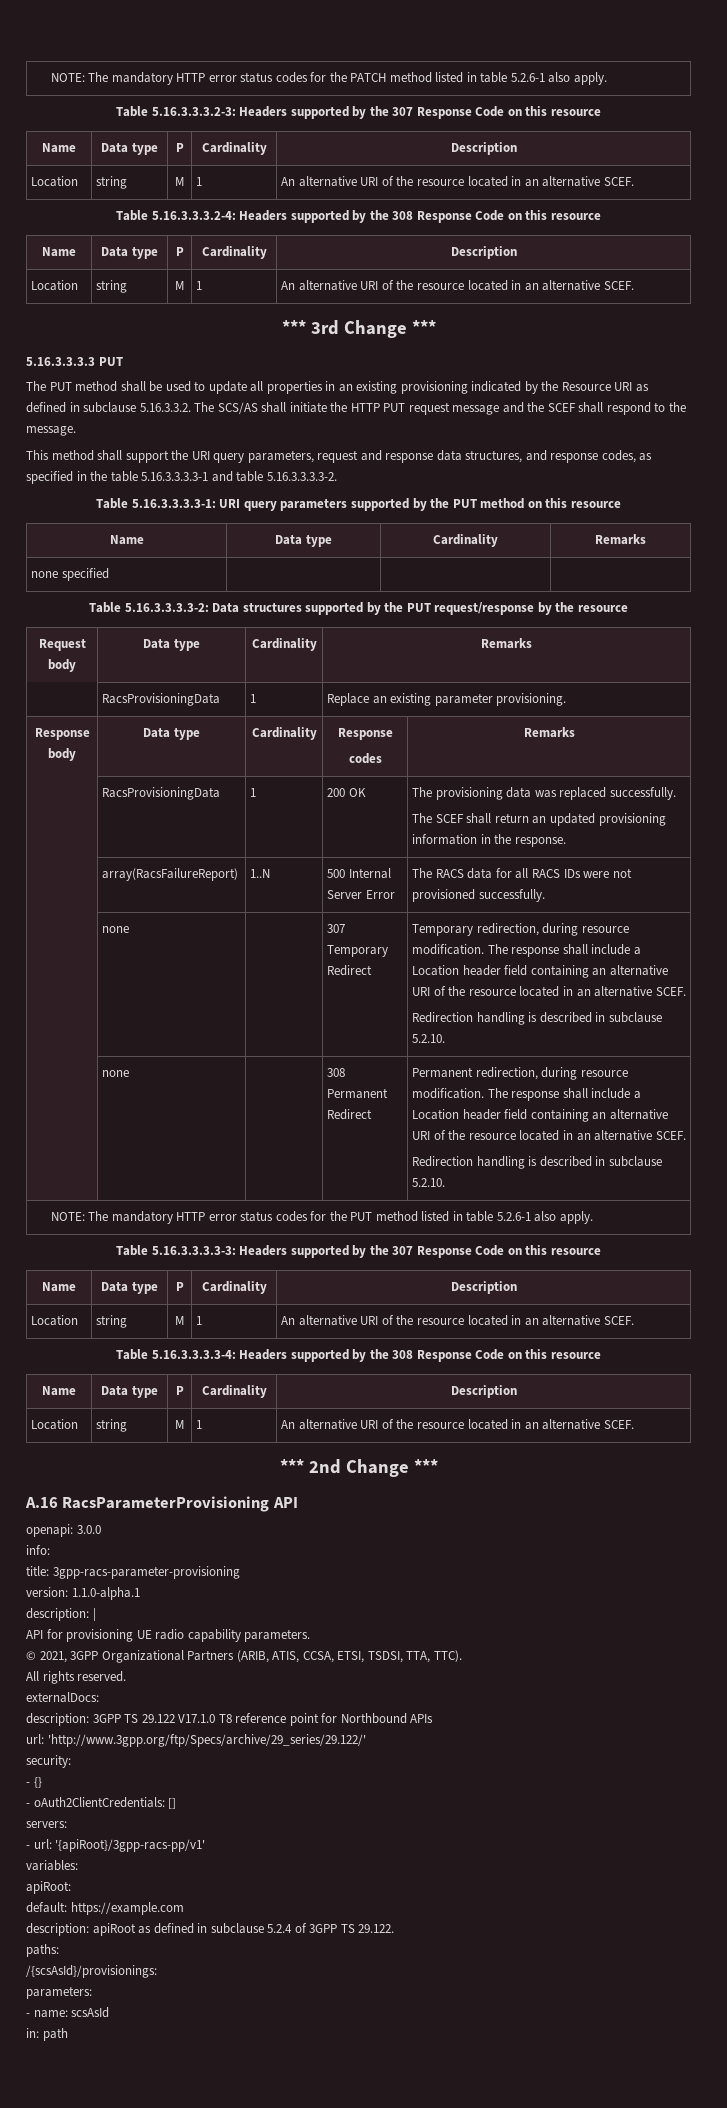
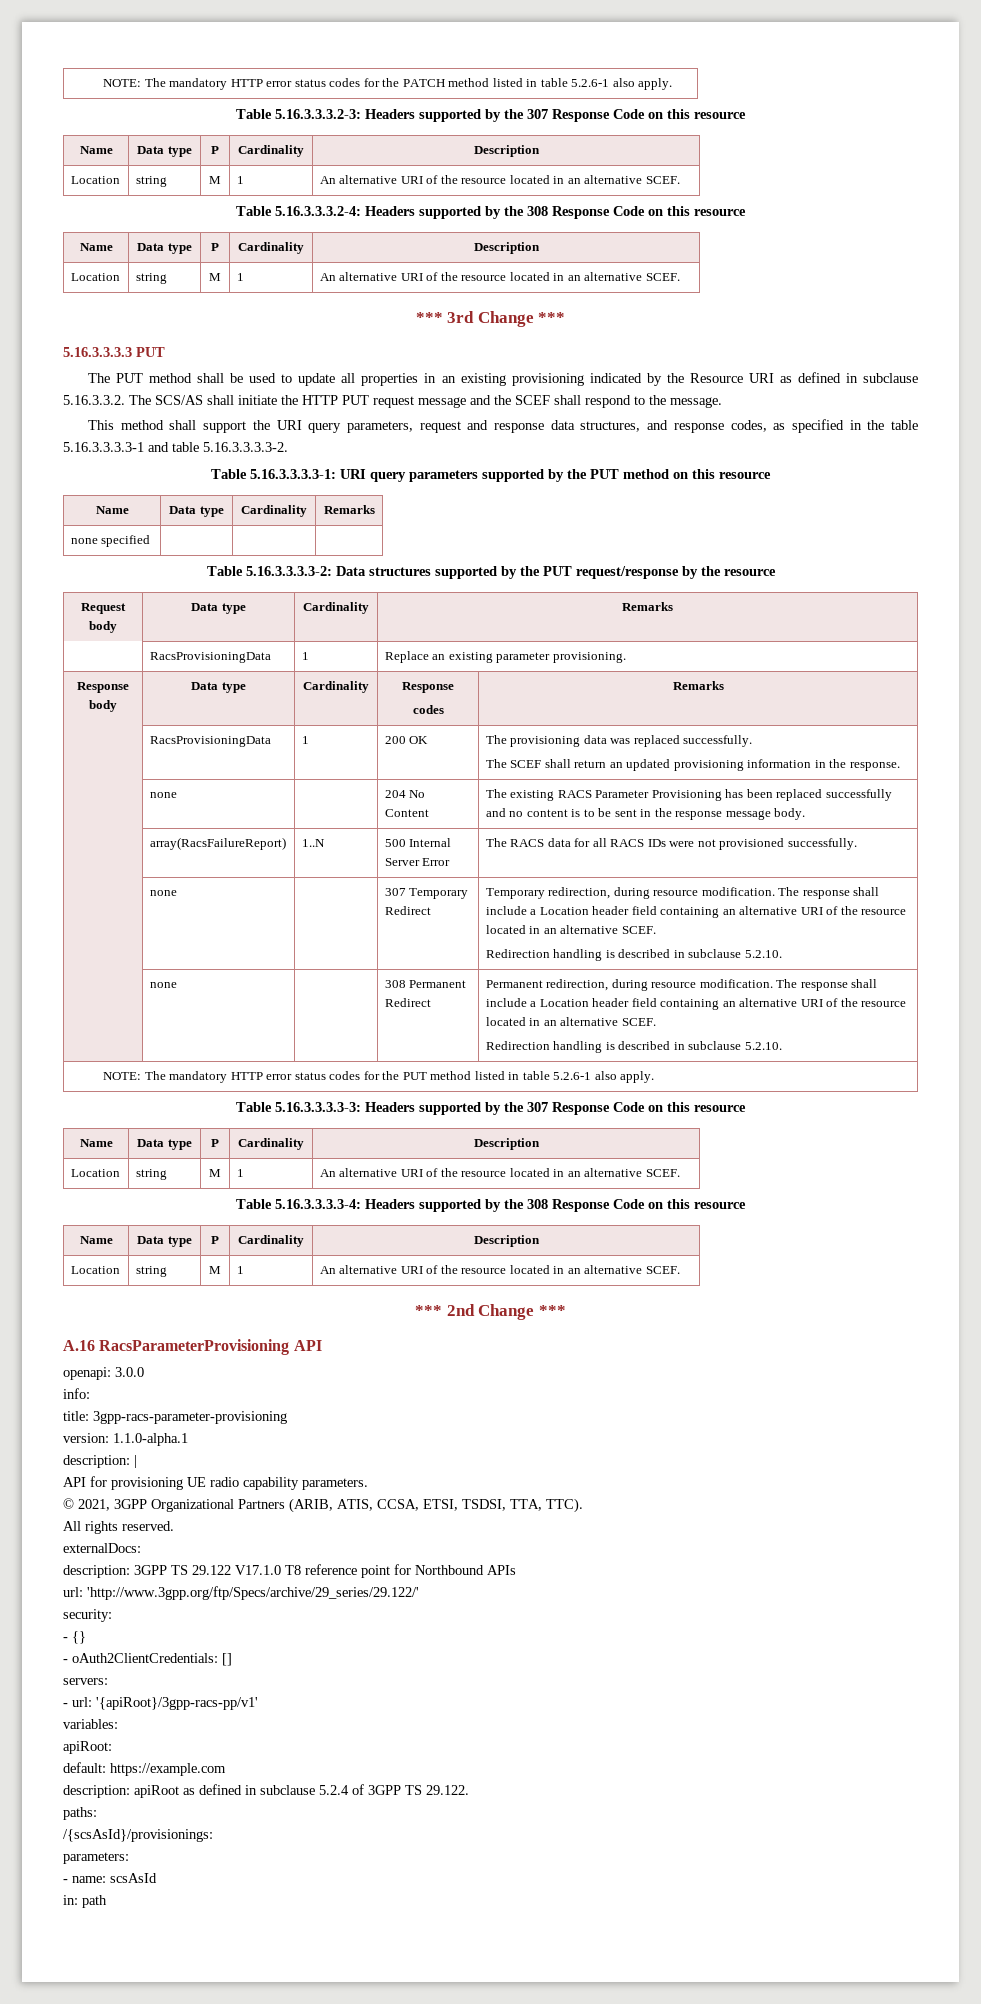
(566, 842) none -> [149,792,177,798] [384,790,426,798] [384,809,429,817] [485,789,892,801] [485,808,806,820] // | none | | 204 No Content | The existing RACS Parameter Provisioning has been replaced successfully and no content is to be sent in the response message body.

